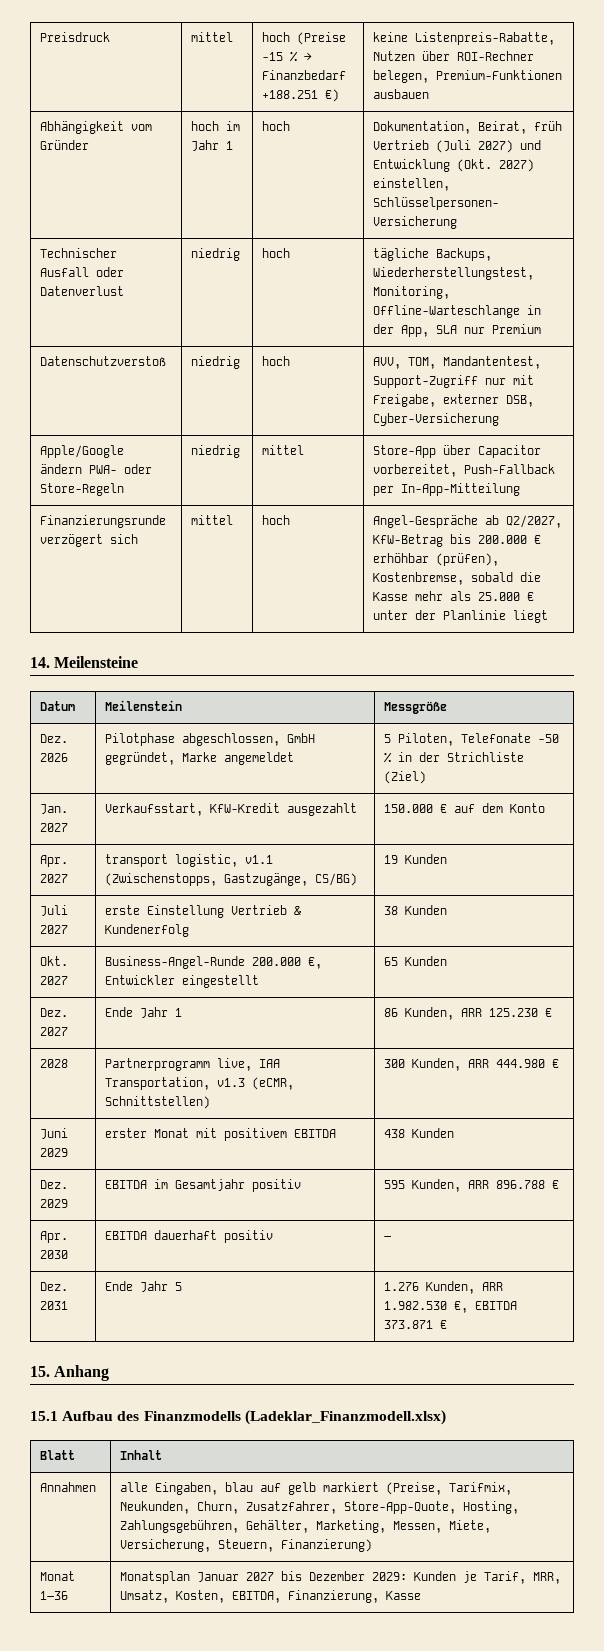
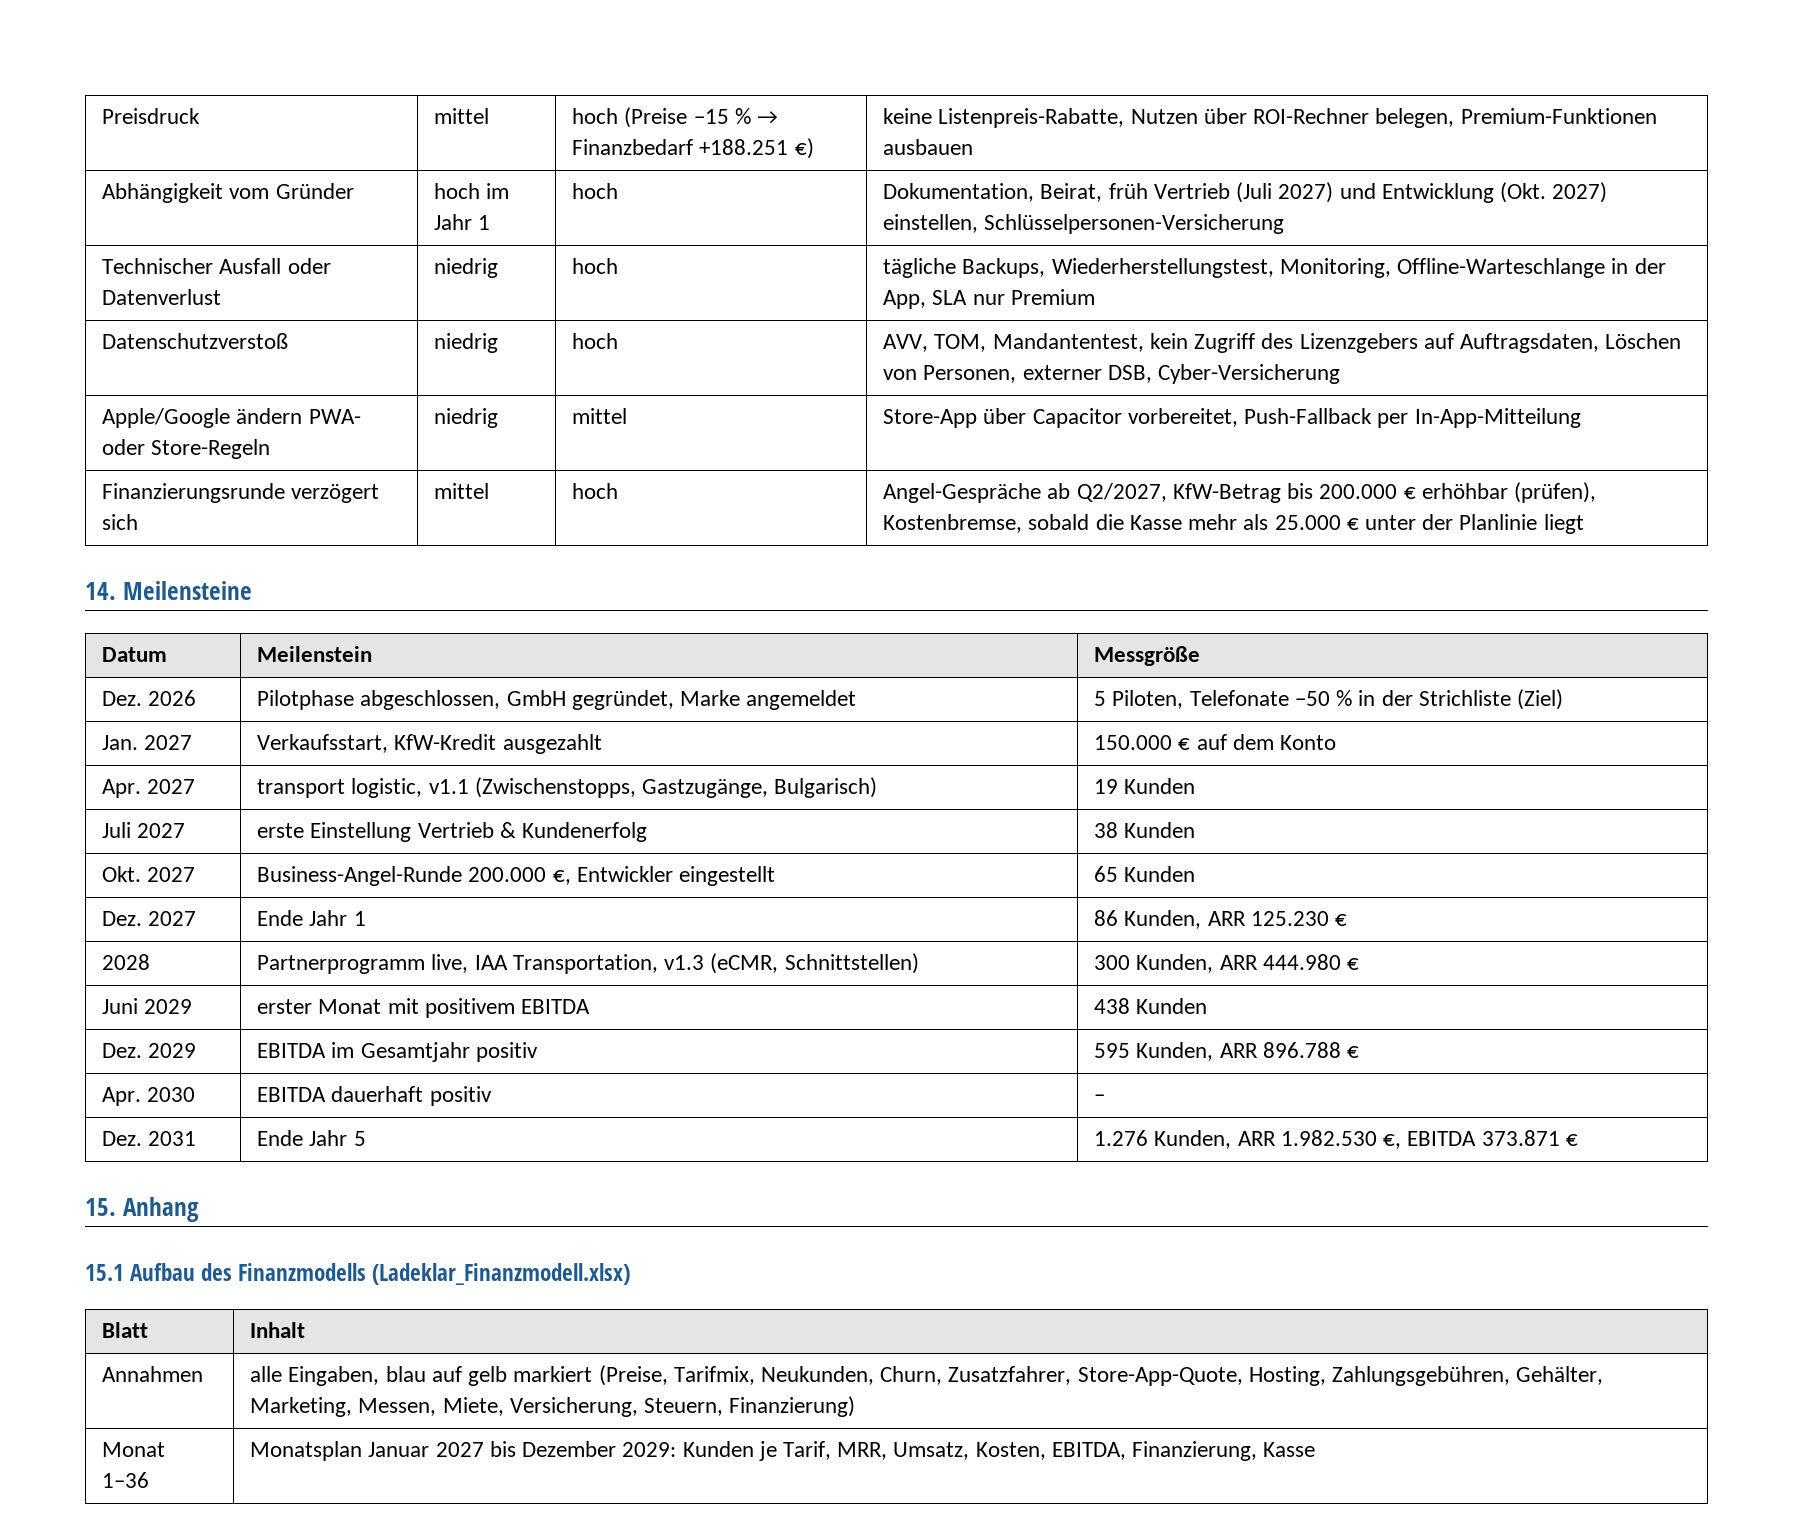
[373,375,535,388] [373,394,437,407] Support-Zugriff nur mit Freigabe, -> [1149,333,1682,353] [883,365,1017,383] kein Zugriff des Lizenzgebers auf Auftragsdaten, Löschen von Personen,
[315,873,358,886] CS/BG) -> [774,777,878,798] Bulgarisch)

